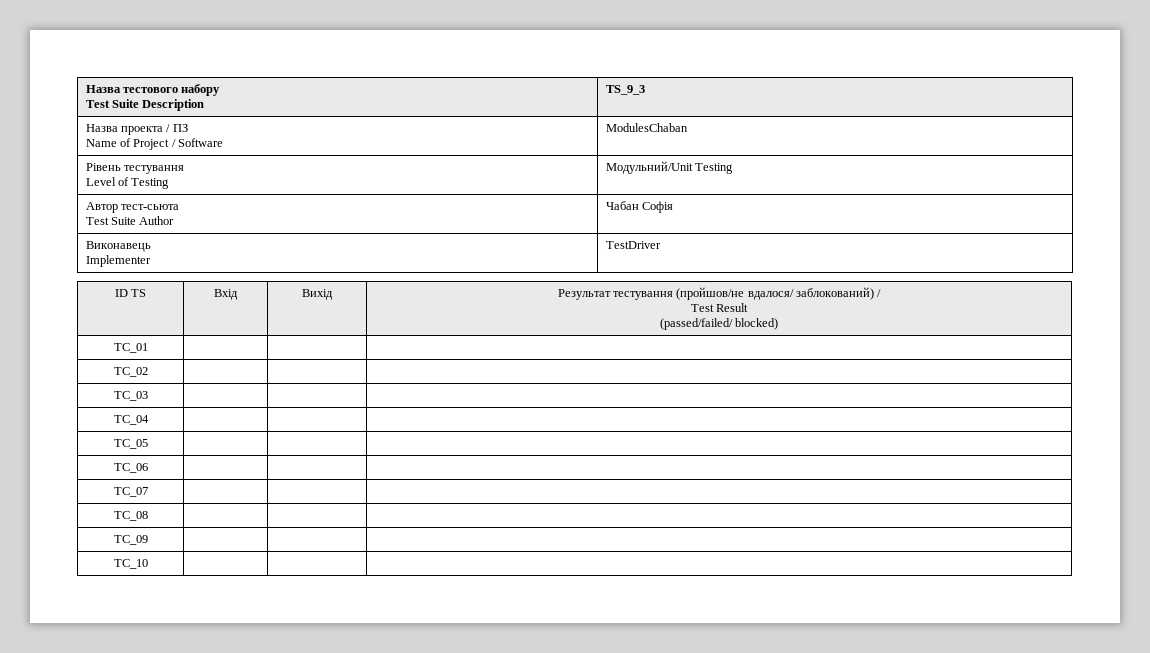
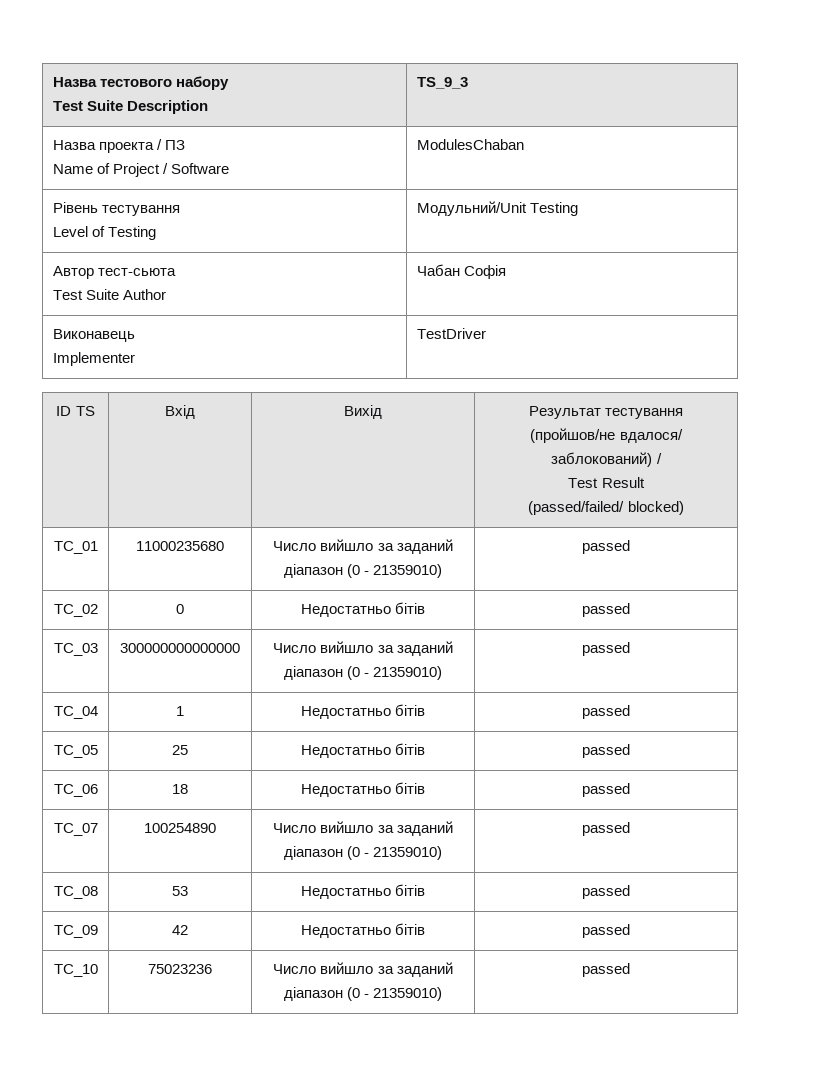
[113,367,148,377] [113,391,148,401] [113,415,149,425] [113,439,148,449] [113,463,148,473] [113,487,148,497] [113,511,148,521] [113,535,148,545] [113,559,148,569] | | // TC_02 | | | // TC_03 | | | // TC_04 | | | // TC_05 | | | // TC_06 | | | // TC_07 | | | // TC_08 | | | // TC_09 | | | // TC_10 | | | -> [136,541,224,551] [273,539,453,554] [283,564,443,578] [582,540,630,554] [53,604,98,617] [176,604,184,614] [300,602,426,617] [582,603,630,617] [53,643,98,656] [119,643,240,653] [273,641,453,656] [283,666,443,680] [582,642,630,656] [53,706,98,719] [176,706,184,716] [300,704,426,719] [582,705,630,719] [53,745,98,758] [172,745,188,755] [300,743,426,758] [582,744,630,758] [53,784,98,797] [172,784,188,794] [300,782,426,797] [582,783,630,797] [53,823,98,836] [144,823,216,833] [273,821,453,836] [283,846,443,860] [582,822,630,836] [53,886,98,899] [172,886,188,896] [300,884,426,899] [582,885,630,899] [53,925,98,938] [172,925,188,935] [300,923,426,938] [582,924,630,938] [53,964,98,977] [148,964,212,974] [273,962,453,977] [283,987,443,1001] [582,963,630,977] 11000235680 | Число вийшло за заданий діапазон (0 - 21359010) | passed // TC_02 | 0 | Недостатньо бітів | passed // TC_03 | 300000000000000 | Число вийшло за заданий діапазон (0 - 21359010) | passed // TC_04 | 1 | Недостатньо бітів | passed // TC_05 | 25 | Недостатньо бітів | passed // TC_06 | 18 | Недостатньо бітів | passed // TC_07 | 100254890 | Число вийшло за заданий діапазон (0 - 21359010) | passed // TC_08 | 53 | Недостатньо бітів | passed // TC_09 | 42 | Недостатньо бітів | passed // TC_10 | 75023236 | Число вийшло за заданий діапазон (0 - 21359010) | passed

